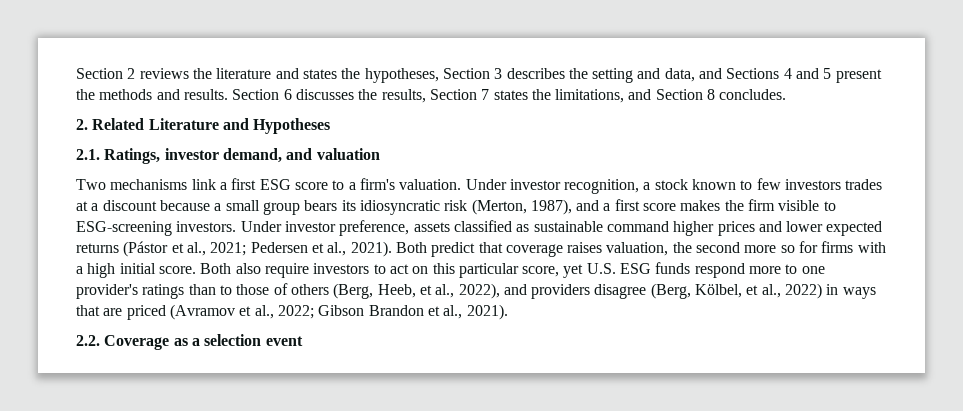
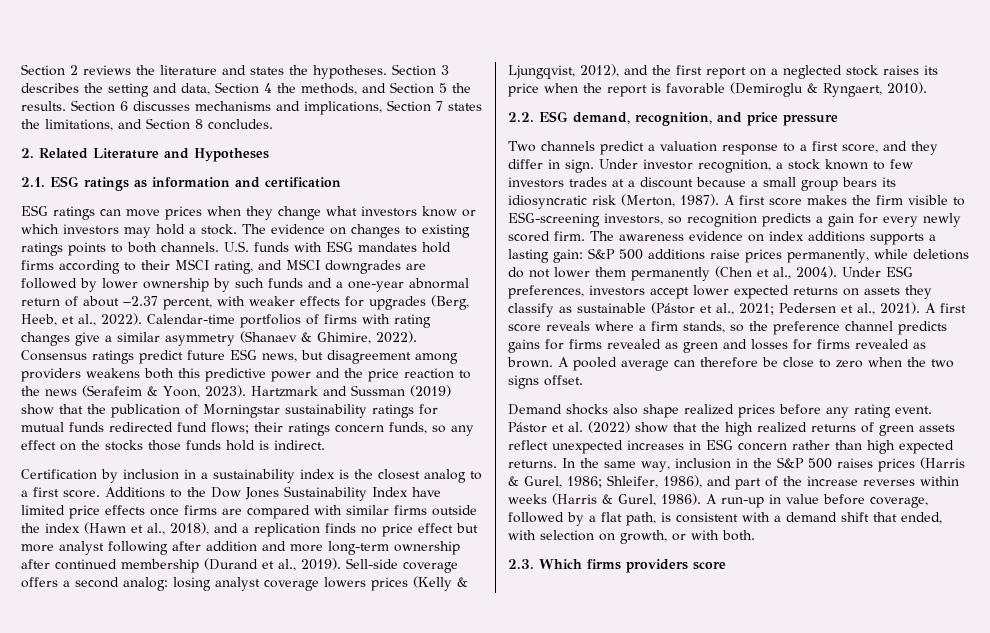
[364,68,439,83] hypotheses, -> [313,65,387,79] hypotheses.
[699,68,882,83] [76,89,180,100] and Sections 4 and 5 present the methods and -> [215,82,471,95] Section 4 the methods, and Section 5 the
[358,89,426,103] the results, -> [195,101,382,115] mechanisms and implications,
[104,148,380,164] [76,178,462,190] Ratings, investor demand, and valuation // Two mechanisms link a first ESG score to a firm's valuation. -> [50,176,341,191] [21,205,476,220] [21,224,470,238] [21,241,451,256] [21,259,426,274] [21,278,469,292] [21,295,469,310] [21,313,431,328] [21,331,417,346] [21,349,458,364] [21,368,471,382] [21,385,451,398] [21,404,438,418] [21,422,474,436] [21,440,325,451] [21,469,482,483] [21,486,441,501] [21,505,477,519] [21,522,478,537] [21,541,460,555] [21,558,458,573] [21,576,468,591] [508,64,938,79] [508,82,927,97] [508,111,838,126] [508,141,938,155] [508,159,594,173] ESG ratings as information and certification // ESG ratings can move prices when they change what investors know or which investors may hold a stock. The evidence on changes to existing ratings points to both channels. U.S. funds with ESG mandates hold firms according to their MSCI rating, and MSCI downgrades are followed by lower ownership by such funds and a one-year abnormal return of about −2.37 percent, with weaker effects for upgrades (Berg, Heeb, et al., 2022). Calendar-time portfolios of firms with rating changes give a similar asymmetry (Shanaev & Ghimire, 2022). Consensus ratings predict future ESG news, but disagreement among providers weakens both this predictive power and the price reaction to the news (Serafeim & Yoon, 2023). Hartzmark and Sussman (2019) show that the publication of Morningstar sustainability ratings for mutual funds redirected fund flows; their ratings concern funds, so any effect on the stocks those funds hold is indirect. // Certification by inclusion in a sustainability index is the closest analog to a first score. Additions to the Dow Jones Sustainability Index have limited price effects once firms are compared with similar firms outside the index (Hawn et al., 2018), and a replication finds no price effect but more analyst following after addition and more long-term ownership after continued membership (Durand et al., 2019). Sell-side coverage offers a second analog: losing analyst coverage lowers prices (Kelly & Ljungqvist, 2012), and the first report on a neglected stock raises its price when the report is favorable (Demiroglu & Ryngaert, 2010). // 2.2. ESG demand, recognition, and price pressure // Two channels predict a valuation response to a first score, and they differ in sign.
[530,199,611,215] 1987), and a -> [680,194,735,206] 1987). A
[176,220,883,236] [76,243,119,253] investors. Under investor preference, assets classified as sustainable command higher prices and lower expected returns -> [604,213,961,227] [508,231,936,245] [508,248,969,263] [508,266,913,281] [508,285,932,299] [508,303,646,317] investors, so recognition predicts a gain for every newly scored firm. The awareness evidence on index additions supports a lasting gain: S&P 500 additions raise prices permanently, while deletions do not lower them permanently (Chen et al., 2004). Under ESG preferences, investors accept lower expected returns on assets they classify as sustainable
[395,241,886,257] [76,262,825,278] [76,283,876,299] [76,304,508,320] [76,334,303,350] Both predict that coverage raises valuation, the second more so for firms with a high initial score. Both also require investors to act on this particular score, yet U.S. ESG funds respond more to one provider's ratings than to those of others (Berg, Heeb, et al., 2022), and providers disagree (Berg, Kölbel, et al., 2022) in ways that are priced (Avramov et al., 2022; Gibson Brandon et al., 2021). // 2.2. Coverage as a selection event -> [925,303,966,313] [508,321,947,335] [508,339,926,353] [507,357,954,371] [508,375,583,389] [508,404,932,418] [508,421,955,436] [508,439,954,454] [508,457,965,472] [508,475,959,490] [508,493,928,508] [508,512,942,526] [508,530,755,544] [508,559,726,573] A first score reveals where a firm stands, so the preference channel predicts gains for firms revealed as green and losses for firms revealed as brown. A pooled average can therefore be close to zero when the two signs offset. // Demand shocks also shape realized prices before any rating event. Pástor et al. (2022) show that the high realized returns of green assets reflect unexpected increases in ESG concern rather than high expected returns. In the same way, inclusion in the S&P 500 raises prices (Harris & Gurel, 1986; Shleifer, 1986), and part of the increase reverses within weeks (Harris & Gurel, 1986). A run-up in value before coverage, followed by a flat path, is consistent with a demand shift that ended, with selection on growth, or with both. // 2.3. Which firms providers score

